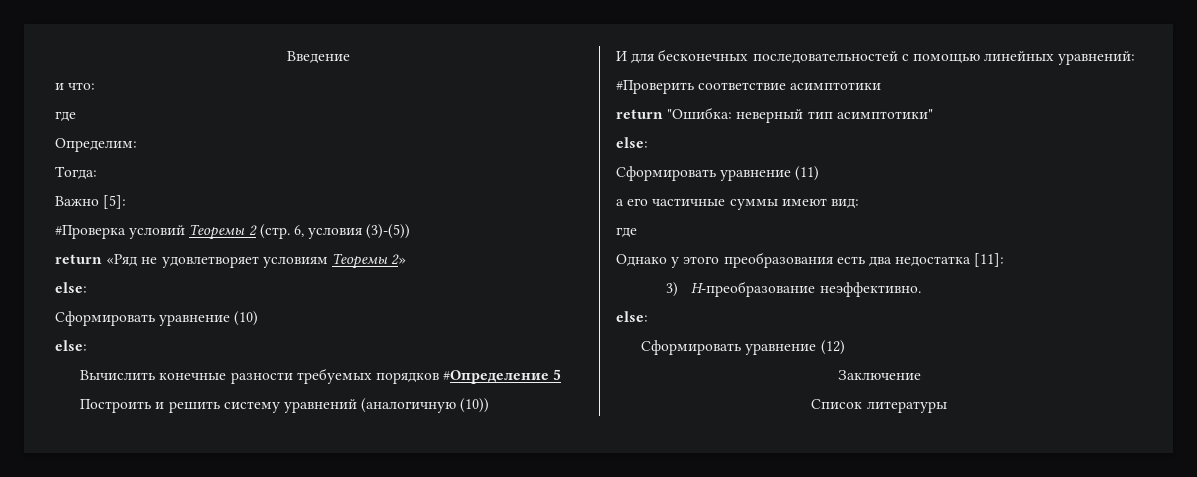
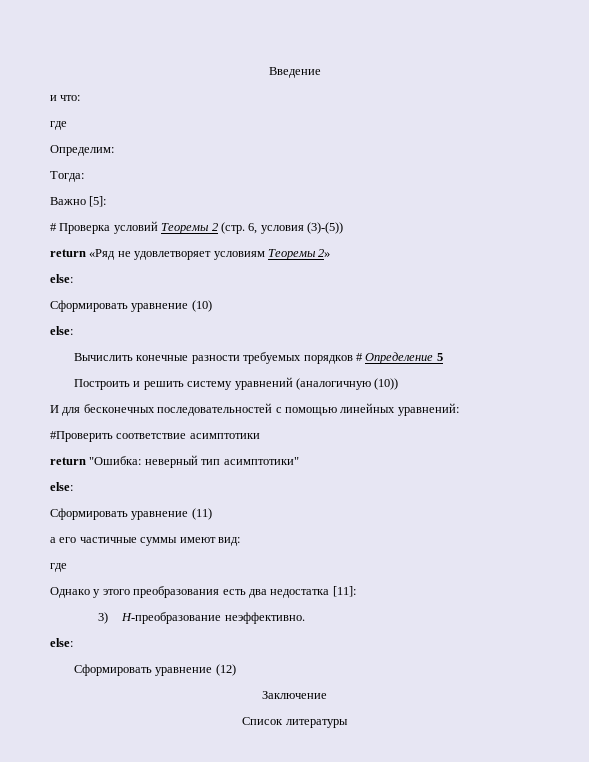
[55,225,126,239] #Проверка -> [50,223,111,234] # Проверка
[443,370,550,384] #Определение -> [355,352,434,364] # Определение

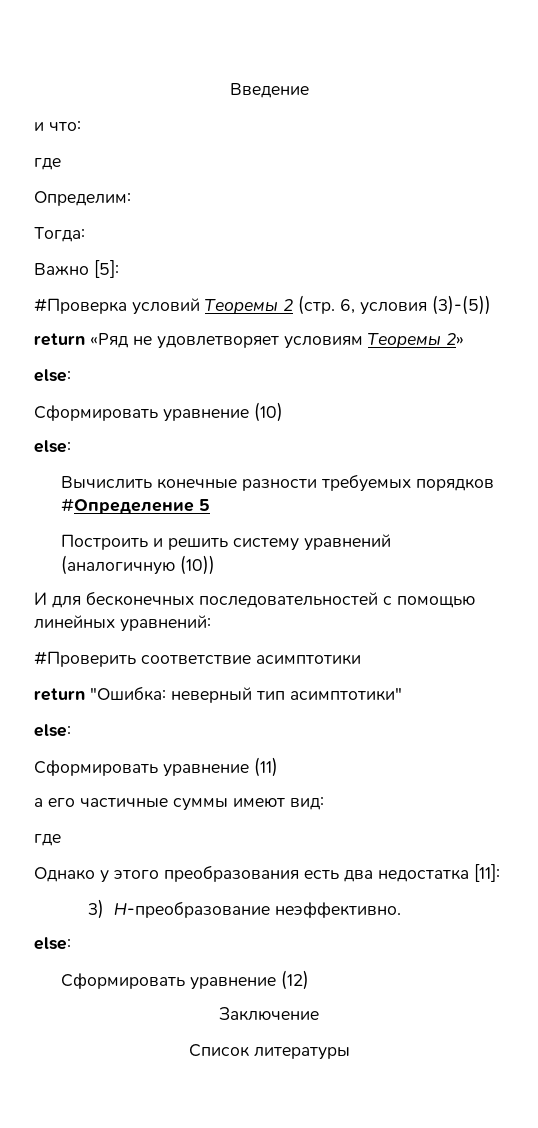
[50,223,111,234] # Проверка -> [34,298,127,314] #Проверка
[355,352,434,364] # Определение -> [60,498,194,514] #Определение

